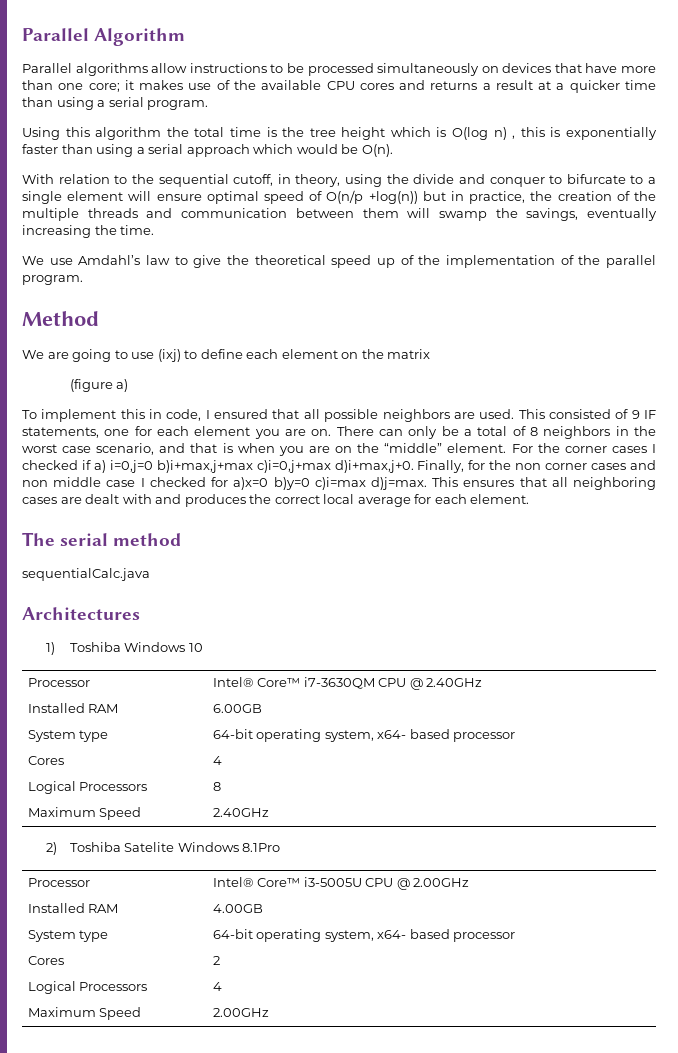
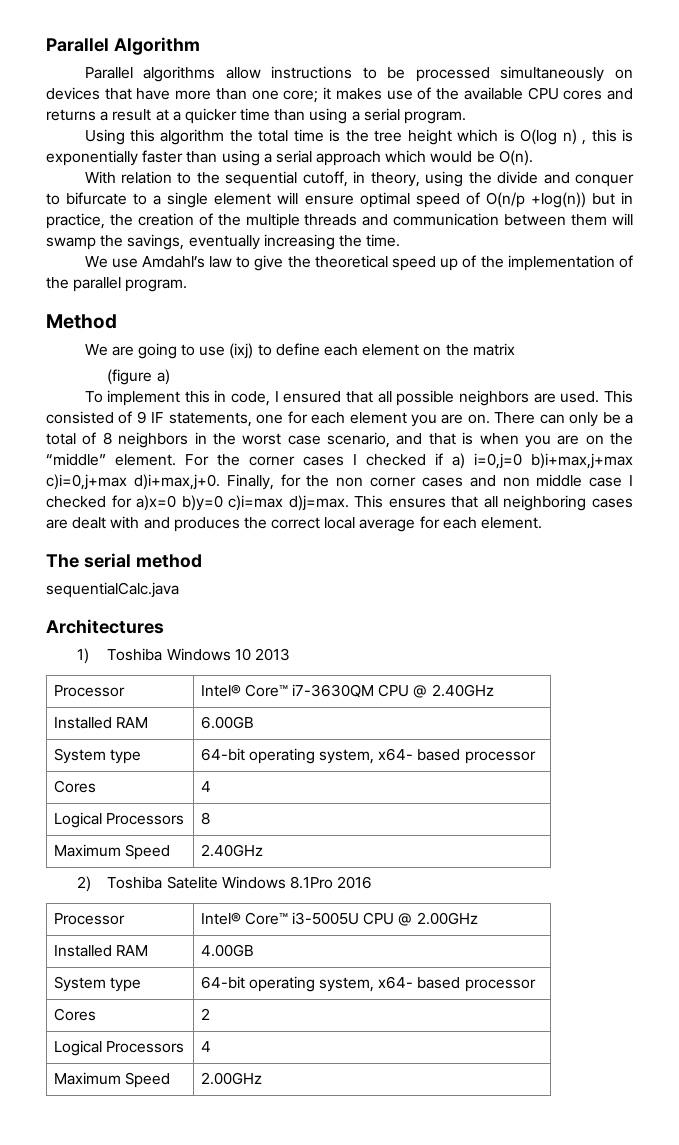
(203, 647) none -> [254,648,290,661] 2013
(281, 847) none -> [337,876,373,889] 2016

